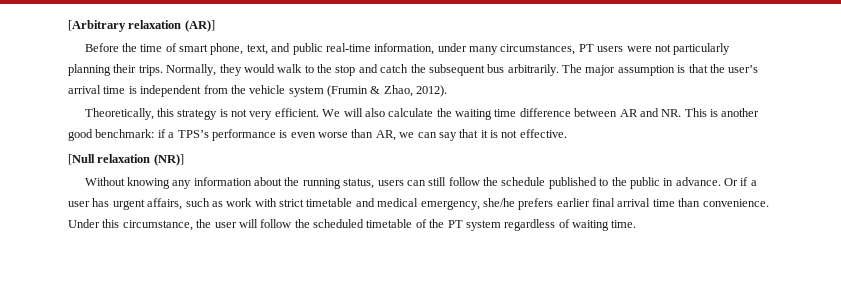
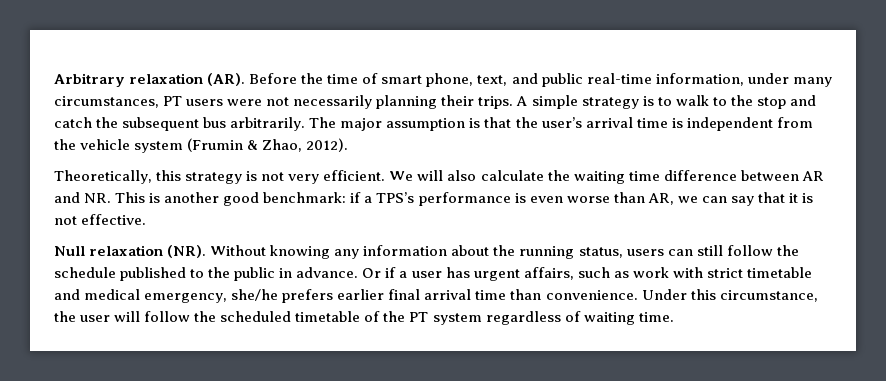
[68,20,215,32] [Arbitrary relaxation (AR)] // -> [54,73,246,87] Arbitrary relaxation (AR).
[673,43,731,55] particularly -> [293,95,373,109] necessarily
[166,64,275,76] Normally, they would -> [516,95,672,109] A simple strategy is to
[68,154,184,166] [Null relaxation (NR)] // -> [54,245,207,258] Null relaxation (NR).

